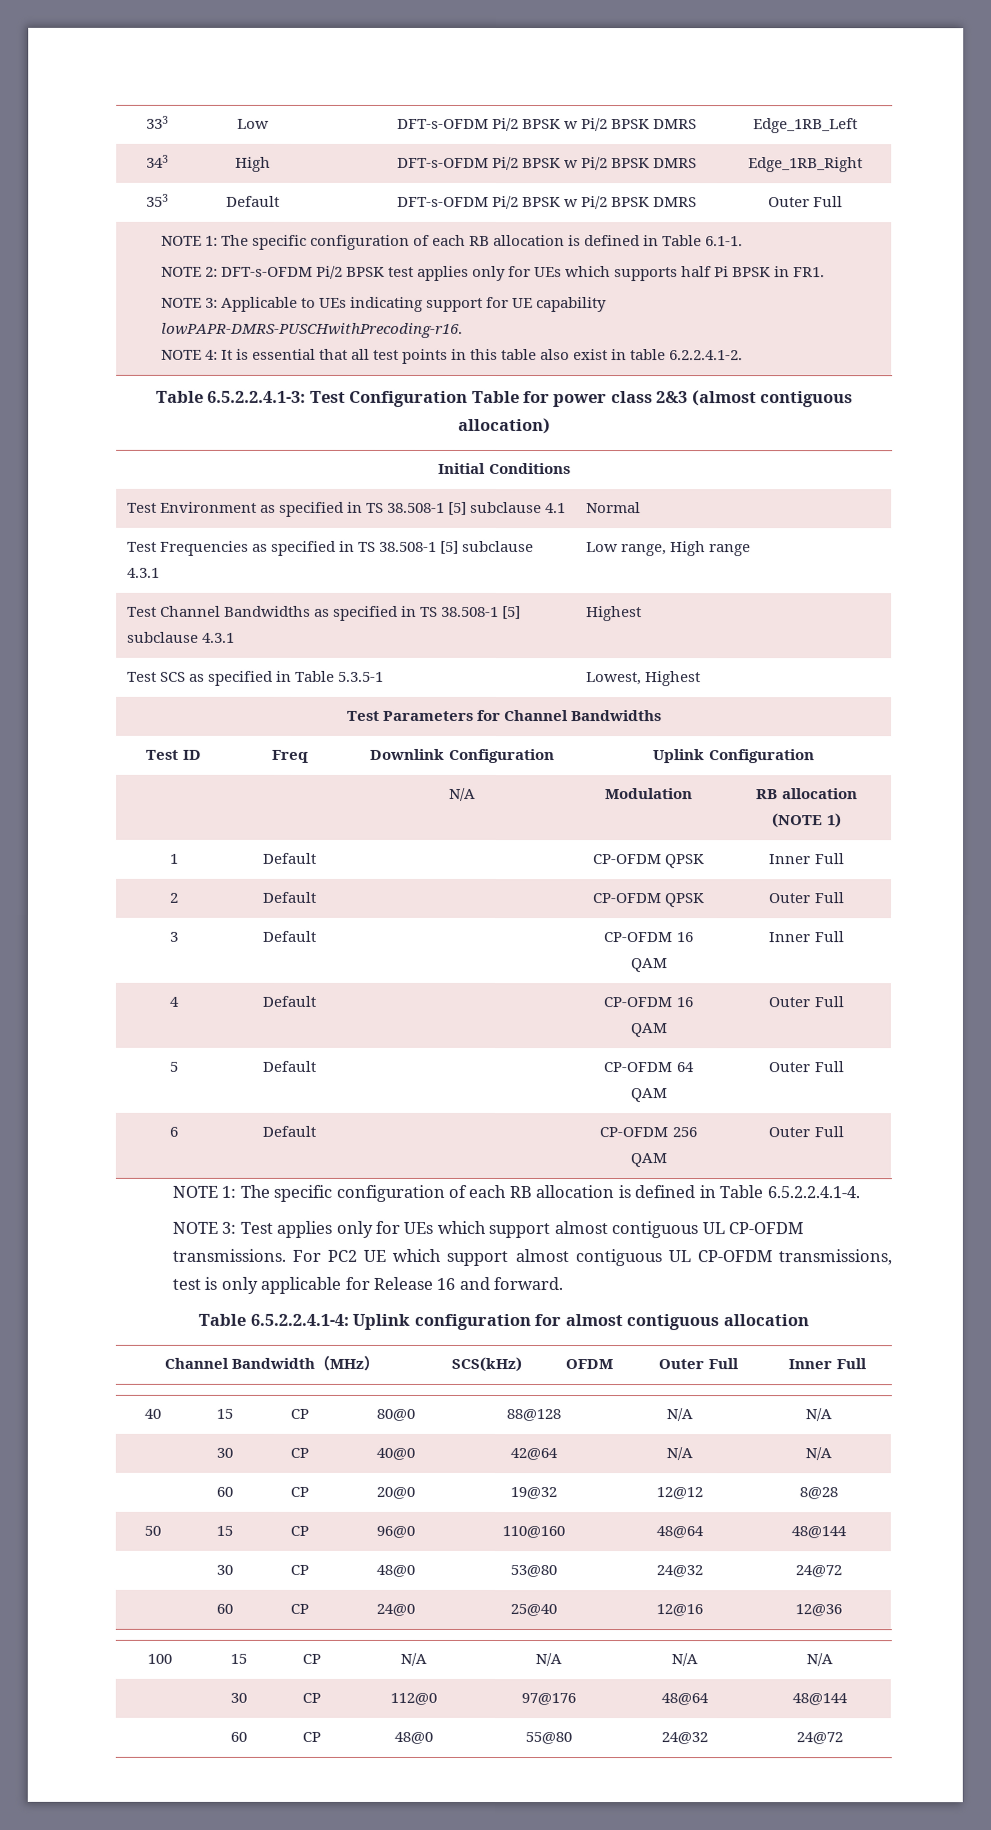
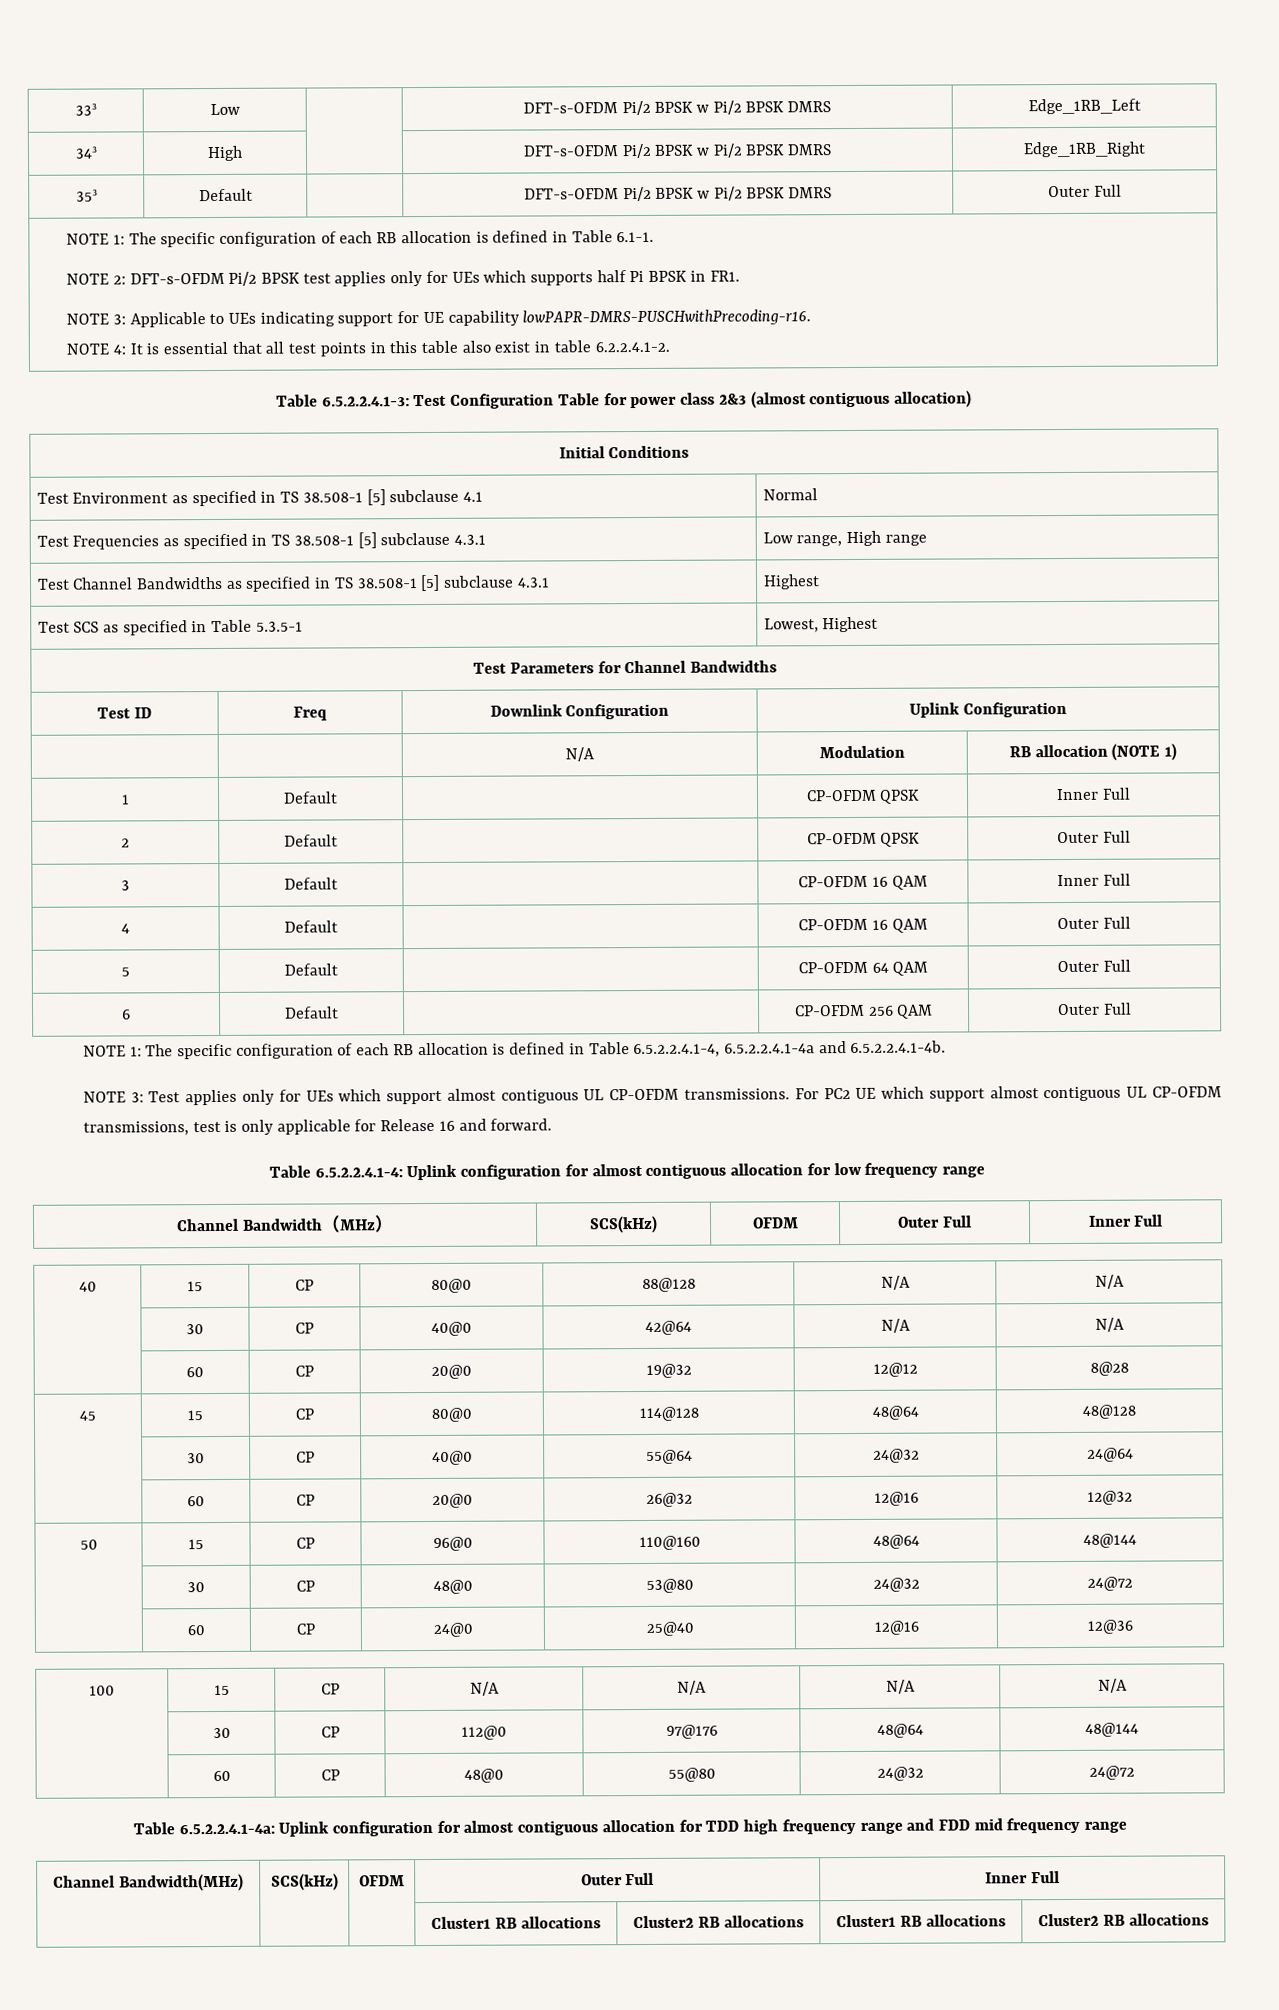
[766,1186,860,1199] 6.5.2.2.4.1-4. -> [633,1040,947,1058] 6.5.2.2.4.1-4, 6.5.2.2.4.1-4a and 6.5.2.2.4.1-4b.
(809, 1320) none -> [806,1162,985,1178] for low frequency range
(838, 1493) none -> [79,1410,96,1421] [187,1410,203,1421] [295,1408,314,1420] [431,1407,472,1422] [638,1406,699,1422] [871,1405,919,1420] [1082,1404,1136,1419] [187,1453,205,1464] [296,1451,315,1463] [432,1450,473,1465] [646,1449,693,1464] [872,1448,920,1463] [1086,1447,1134,1462] [187,1496,205,1507] [296,1494,315,1506] [432,1493,473,1508] [646,1492,693,1507] [873,1491,919,1506] [1087,1490,1133,1505] // 45 | 15 | CP | 80@0 | 114@128 | 48@64 | 48@128 // | 30 | CP | 40@0 | 55@64 | 24@32 | 24@64 // | 60 | CP | 20@0 | 26@32 | 12@16 | 12@32
(843, 1738) none -> [132,1817,1128,1837] [53,1873,244,1892] [270,1873,339,1891] [359,1875,405,1887] [580,1872,655,1886] [985,1871,1060,1884] [431,1916,601,1929] [633,1915,804,1929] [836,1914,1006,1928] [1038,1913,1209,1927] // Table 6.5.2.2.4.1-4a: Uplink configuration for almost contiguous allocation for TDD high frequency range and FDD mid frequency range // Channel Bandwidth(MHz) | SCS(kHz) | OFDM | Outer Full | Inner Full // | | | Cluster1 RB allocations | Cluster2 RB allocations | Cluster1 RB allocations | Cluster2 RB allocations

